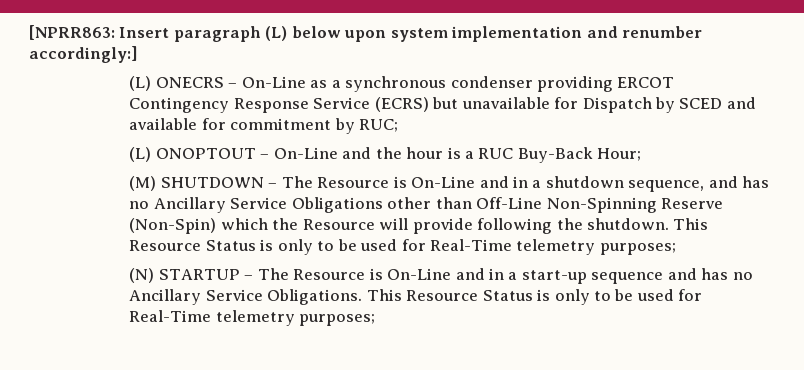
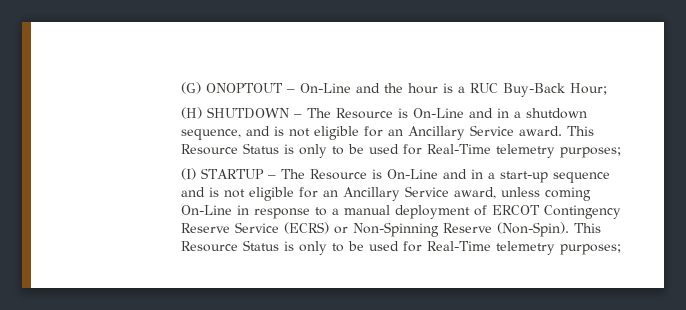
[29,25,703,42] [29,46,138,63] [129,76,675,92] [129,97,756,113] [129,118,399,134] [129,147,152,162] [NPRR863: Insert paragraph (L) below upon system implementation and renumber accordingly:] // (L) ONECRS – On-Line as a synchronous condenser providing ERCOT Contingency Response Service (ECRS) but unavailable for Dispatch by SCED and available for commitment by RUC; // (L) -> [181,82,202,94] (G)
[129,176,157,191] (M) -> [181,107,203,119] (H)
[742,176,770,188] [129,197,724,213] [129,218,670,234] has no Ancillary Service Obligations other than Off-Line Non-Spinning Reserve (Non-Spin) which the Resource will provide following the shutdown. -> [274,125,563,140] is not eligible for an Ancillary Service award.
[129,268,155,283] (N) -> [181,168,197,180] (I)
[701,268,753,280] [129,289,363,305] has no Ancillary Service Obligations. -> [209,186,592,201] [181,205,622,219] [181,222,570,237] is not eligible for an Ancillary Service award, unless coming On-Line in response to a manual deployment of ERCOT Contingency Reserve Service (ECRS) or Non-Spinning Reserve (Non-Spin).

